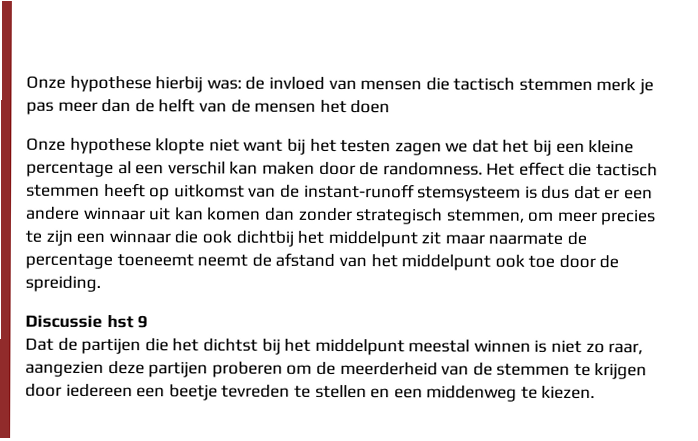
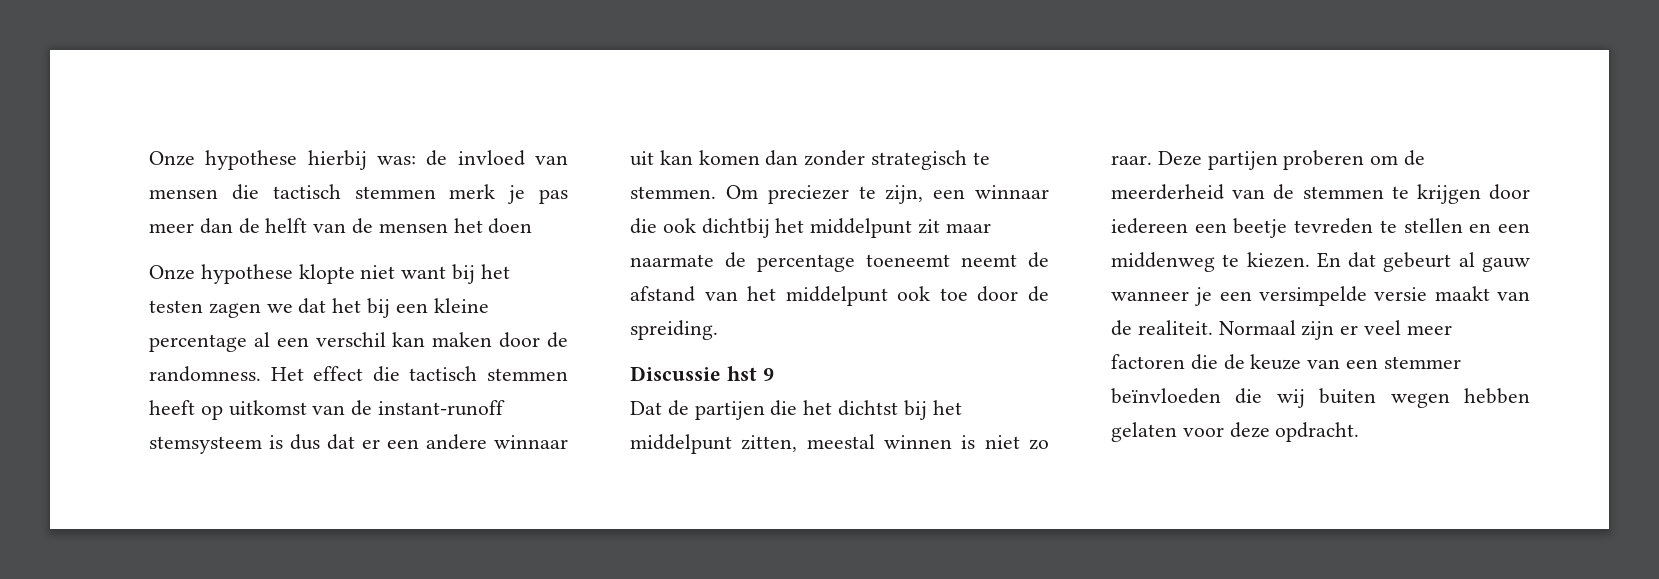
[445,209,657,226] [25,229,73,246] stemmen, om meer precies te zijn -> [972,152,990,165] [630,185,924,204] te stemmen. Om preciezer te zijn,
(405, 347) none -> [741,435,798,452] zitten,
[608,343,644,355] [25,360,145,377] raar, aangezien deze -> [1111,151,1202,166] raar. Deze
(596, 392) none -> [1316,252,1530,272] [1111,286,1530,306] [1111,320,1452,340] [1111,354,1461,370] [1111,388,1530,408] [1111,422,1360,442] En dat gebeurt al gauw wanneer je een versimpelde versie maakt van de realiteit. Normaal zijn er veel meer factoren die de keuze van een stemmer beïnvloeden die wij buiten wegen hebben gelaten voor deze opdracht.

